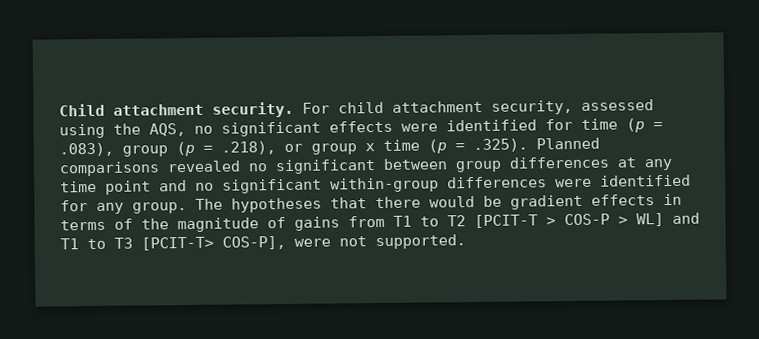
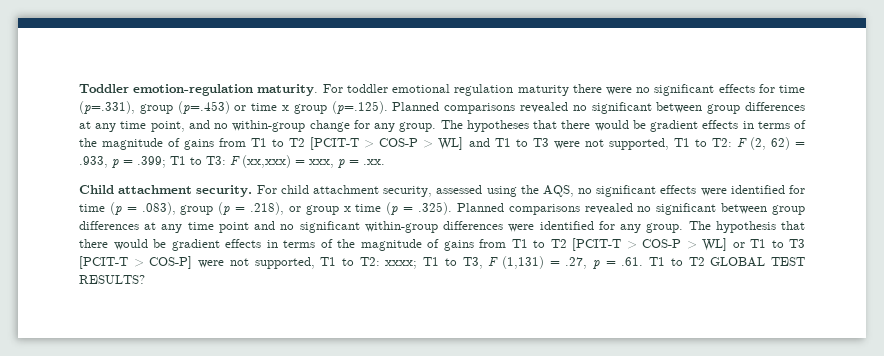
(59, 110) none -> [79,84,805,96] [79,101,805,114] [79,120,806,132] [79,137,806,150] [79,155,385,168] Toddler emotion-regulation maturity. For toddler emotional regulation maturity there were no significant effects for time (p=.331), group (p=.453) or time x group (p=.125). Planned comparisons revealed no significant between group differences at any time point, and no within-group change for any group. The hypotheses that there would be gradient effects in terms of the magnitude of gains from T1 to T2 [PCIT-T > COS-P > WL] and T1 to T3 were not supported, T1 to T2: F (2, 62) = .933, p = .399; T1 to T3: F (xx,xxx) = xxx, p = .xx. //
[231,197,322,213] hypotheses -> [715,221,776,233] hypothesis
[672,212,700,224] [60,234,466,251] and T1 to T3 [PCIT-T> COS-P], were not supported. -> [732,239,805,248] [79,256,806,269] [79,275,145,284] or T1 to T3 [PCIT-T > COS-P] were not supported, T1 to T2: xxxx; T1 to T3, F (1,131) = .27, p = .61. T1 to T2 GLOBAL TEST RESULTS?

